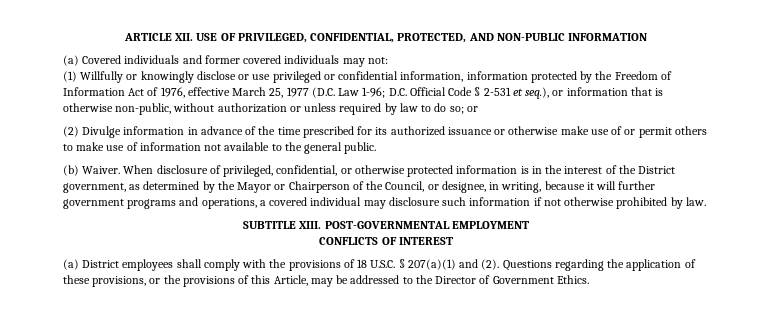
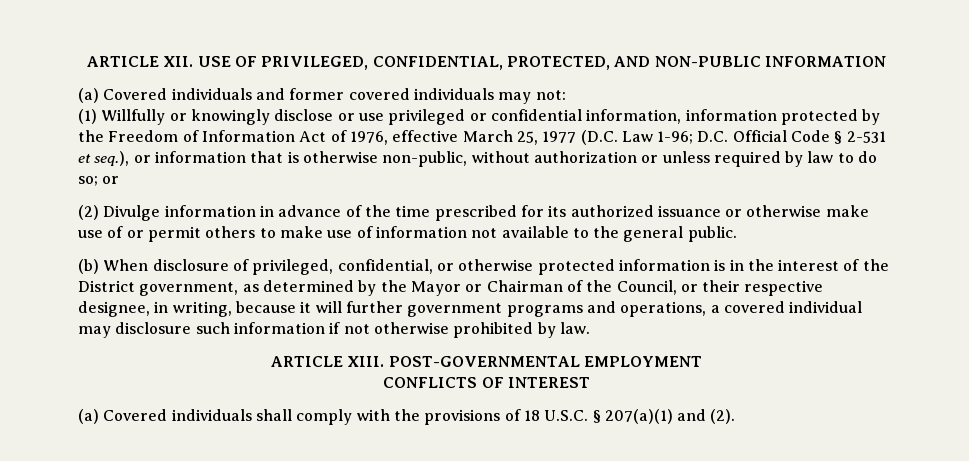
[82,166,121,174] Waiver. -> (99, 266) none
[288,181,350,193] Chairperson -> [486,280,563,292] Chairman
(439, 187) none -> [702,280,824,296] their respective
[243,221,297,229] SUBTITLE -> [271,356,344,367] ARTICLE
[82,259,174,271] District employees -> [103,409,252,421] Covered individuals
[502,259,696,271] [63,275,589,287] Questions regarding the application of these provisions, or the provisions of this Article, may be addressed to the Director of Government Ethics. -> (736, 416) none

